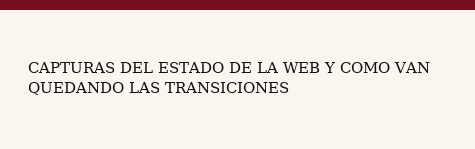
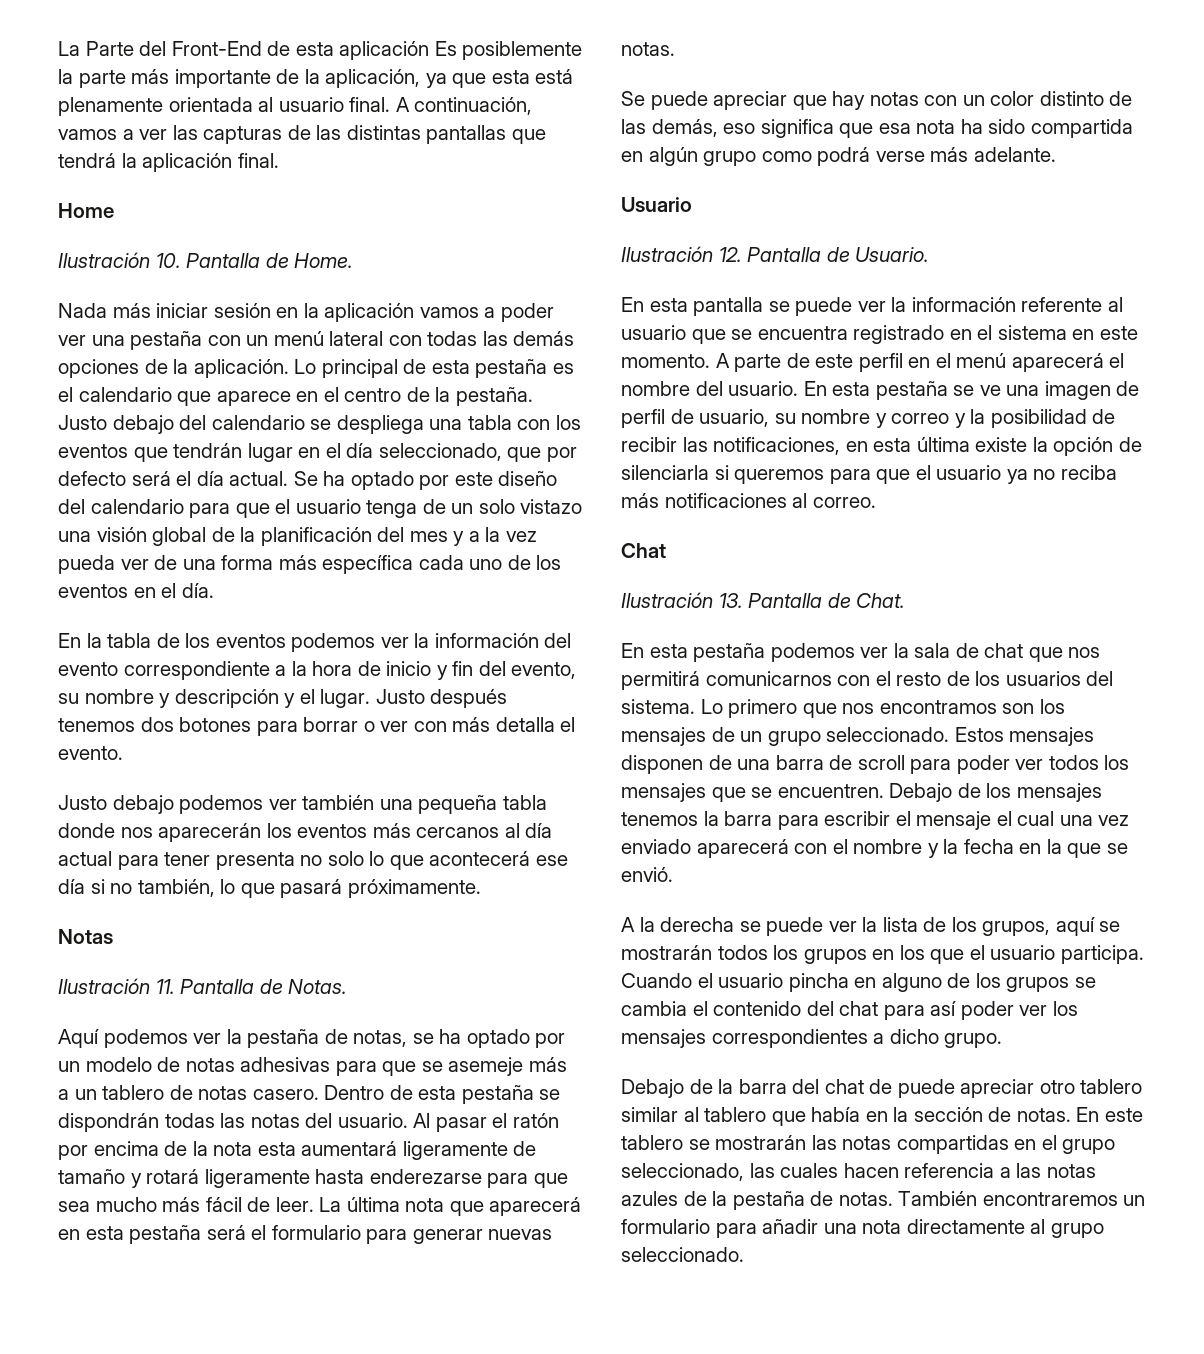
[28,62,430,73] [28,82,289,95] CAPTURAS DEL ESTADO DE LA WEB Y COMO VAN QUEDANDO LAS TRANSICIONES -> [58,41,583,60] [58,69,574,88] [58,97,533,116] [58,125,546,144] [58,153,279,172] [58,203,114,218] [58,252,354,268] [58,303,554,322] [58,331,575,350] [58,359,574,378] [58,387,533,406] [58,415,581,434] [58,443,577,462] [58,471,558,490] [58,499,583,518] [58,527,537,546] [58,555,562,574] [58,583,214,598] [58,633,572,652] [58,661,577,680] [58,689,508,708] [58,717,576,736] [58,746,123,760] [58,795,547,814] [58,823,553,842] [58,851,568,870] [58,879,481,898] [58,929,113,944] [58,978,348,994] [58,1029,566,1048] [58,1057,567,1076] [58,1085,561,1104] [58,1113,559,1132] [58,1141,537,1160] [58,1169,568,1188] [58,1197,582,1216] [58,1225,553,1244] [621,42,675,56] [621,91,1133,110] [621,119,1133,138] [621,147,1056,166] [621,197,692,212] [621,246,930,262] [621,297,1123,316] [621,325,1138,344] [621,353,1125,372] [621,381,1140,400] [621,409,1116,428] [621,437,1142,456] [621,465,1117,484] [621,493,876,508] [621,543,666,558] [621,592,906,608] [621,643,1101,662] [621,671,1114,690] [621,699,1065,718] [621,727,1095,746] [621,755,1130,774] [621,783,1102,802] [621,811,1130,830] [621,839,1128,858] [621,867,673,882] [621,917,1121,936] [621,945,1144,964] [621,973,1096,992] [621,1001,1078,1020] [621,1029,1003,1048] [621,1079,1143,1098] [621,1107,1143,1126] [621,1135,1116,1154] [621,1163,1096,1181] [621,1191,1146,1210] [621,1219,1104,1238] [621,1247,744,1262] La Parte del Front-End de esta aplicación Es posiblemente la parte más importante de la aplicación, ya que esta está plenamente orientada al usuario final. A continuación, vamos a ver las capturas de las distintas pantallas que tendrá la aplicación final. // Home // Ilustración 10. Pantalla de Home. // Nada más iniciar sesión en la aplicación vamos a poder ver una pestaña con un menú lateral con todas las demás opciones de la aplicación. Lo principal de esta pestaña es el calendario que aparece en el centro de la pestaña. Justo debajo del calendario se despliega una tabla con los eventos que tendrán lugar en el día seleccionado, que por defecto será el día actual. Se ha optado por este diseño del calendario para que el usuario tenga de un solo vistazo una visión global de la planificación del mes y a la vez pueda ver de una forma más específica cada uno de los eventos en el día. // En la tabla de los eventos podemos ver la información del evento correspondiente a la hora de inicio y fin del evento, su nombre y descripción y el lugar. Justo después tenemos dos botones para borrar o ver con más detalla el evento. // Justo debajo podemos ver también una pequeña tabla donde nos aparecerán los eventos más cercanos al día actual para tener presenta no solo lo que acontecerá ese día si no también, lo que pasará próximamente. // Notas // Ilustración 11. Pantalla de Notas. // Aquí podemos ver la pestaña de notas, se ha optado por un modelo de notas adhesivas para que se asemeje más a un tablero de notas casero. Dentro de esta pestaña se dispondrán todas las notas del usuario. Al pasar el ratón por encima de la nota esta aumentará ligeramente de tamaño y rotará ligeramente hasta enderezarse para que sea mucho más fácil de leer. La última nota que aparecerá en esta pestaña será el formulario para generar nuevas notas. // Se puede apreciar que hay notas con un color distinto de las demás, eso significa que esa nota ha sido compartida en algún grupo como podrá verse más adelante. // Usuario // Ilustración 12. Pantalla de Usuario. // En esta pantalla se puede ver la información referente al usuario que se encuentra registrado en el sistema en este momento. A parte de este perfil en el menú aparecerá el nombre del usuario. En esta pestaña se ve una imagen de perfil de usuario, su nombre y correo y la posibilidad de recibir las notificaciones, en esta última existe la opción de silenciarla si queremos para que el usuario ya no reciba más notificaciones al correo. // Chat // Ilustración 13. Pantalla de Chat. // En esta pestaña podemos ver la sala de chat que nos permitirá comunicarnos con el resto de los usuarios del sistema. Lo primero que nos encontramos son los mensajes de un grupo seleccionado. Estos mensajes disponen de una barra de scroll para poder ver todos los mensajes que se encuentren. Debajo de los mensajes tenemos la barra para escribir el mensaje el cual una vez enviado aparecerá con el nombre y la fecha en la que se envió. // A la derecha se puede ver la lista de los grupos, aquí se mostrarán todos los grupos en los que el usuario participa. Cuando el usuario pincha en alguno de los grupos se cambia el contenido del chat para así poder ver los mensajes correspondientes a dicho grupo. // Debajo de la barra del chat de puede apreciar otro tablero similar al tablero que había en la sección de notas. En este tablero se mostrarán las notas compartidas en el grupo seleccionado, las cuales hacen referencia a las notas azules de la pestaña de notas. También encontraremos un formulario para añadir una nota directamente al grupo seleccionado.

